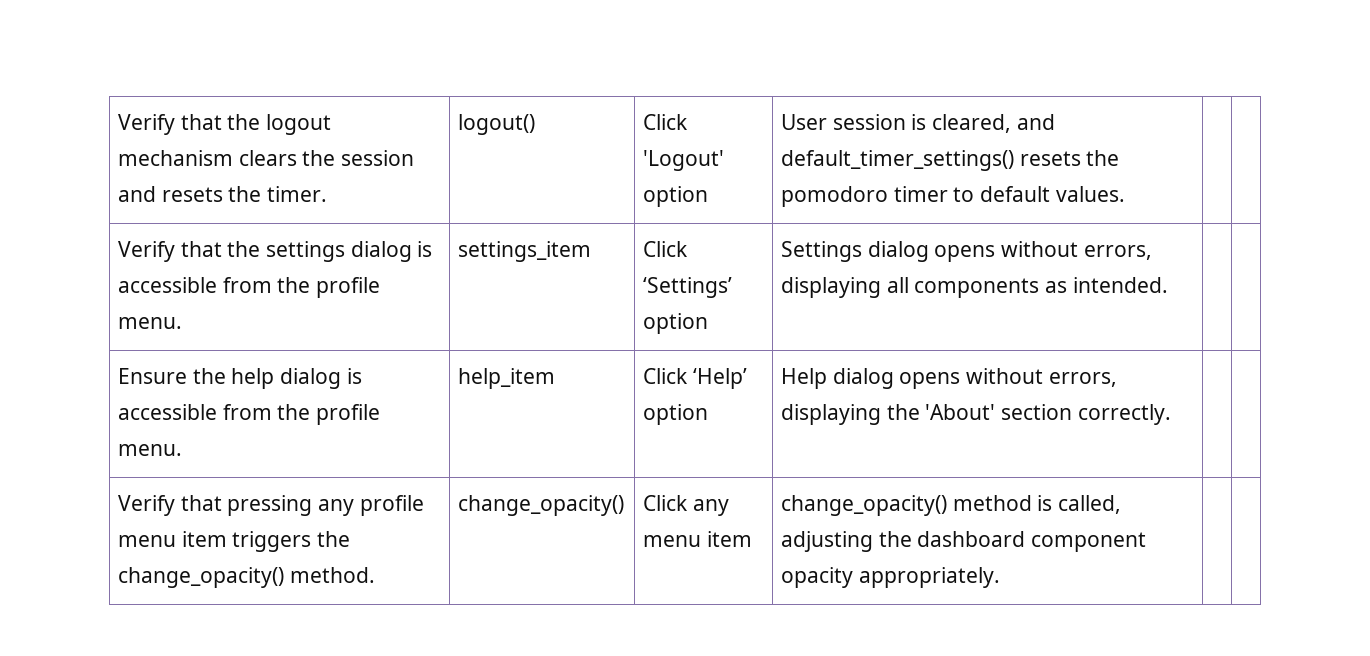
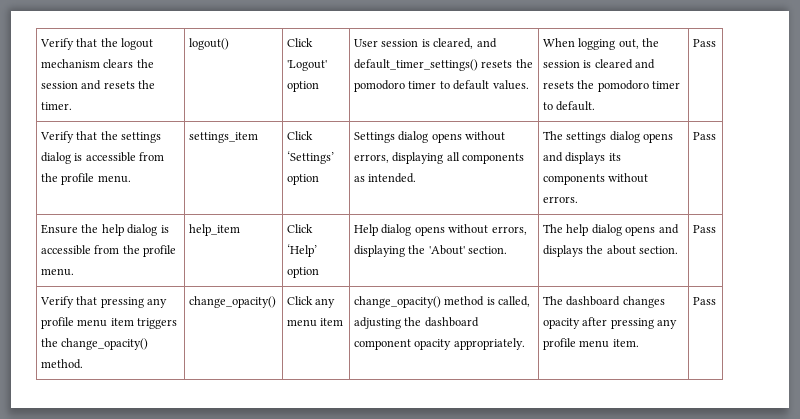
(1125, 194) | -> [543,38,660,50] [543,59,656,69] [543,80,681,92] [543,101,596,111] [693,39,717,47] When logging out, the session is cleared and resets the pomodoro timer to default. | Pass
(1168, 285) | -> [543,131,674,143] [543,152,621,164] [543,173,649,185] [543,196,579,203] [693,132,717,140] The settings dialog opens and displays its components without errors. | Pass
[1001,404,1171,425] section correctly. | | -> [468,246,508,254] [543,224,679,236] [543,245,679,257] [693,225,717,233] section. | The help dialog opens and displays the about section. | Pass
(1000, 577) | -> [543,296,665,308] [543,317,678,329] [543,338,639,350] [693,297,717,305] The dashboard changes opacity after pressing any profile menu item. | Pass

